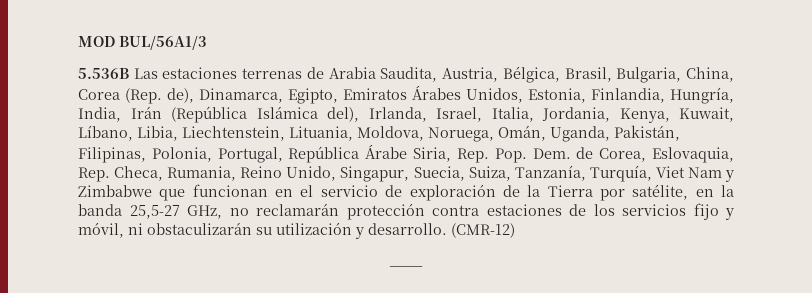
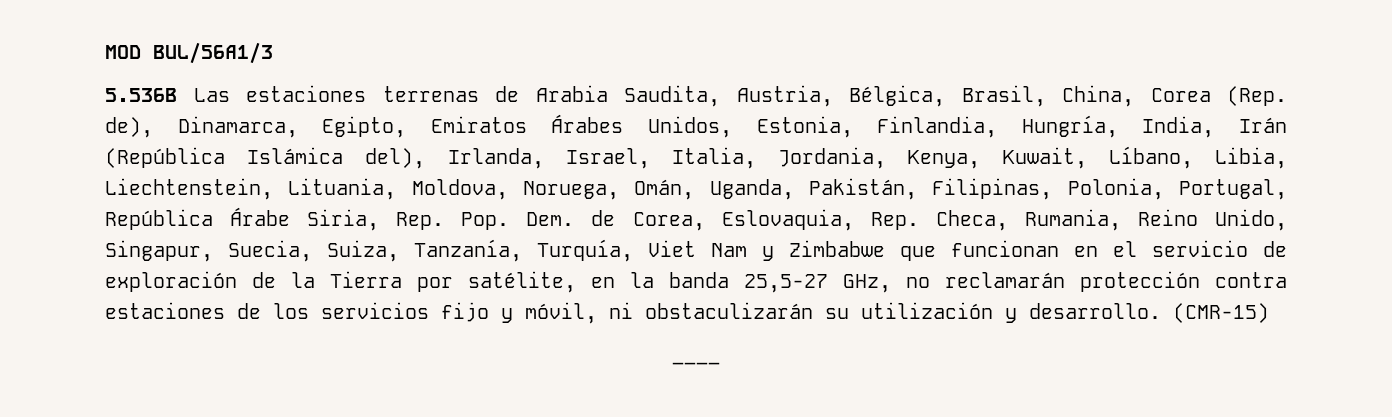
[616,67,682,83] Bulgaria, -> (1046, 96) none
[451,223,515,238] (CMR-12) -> [1173,303,1269,323] (CMR-15)

